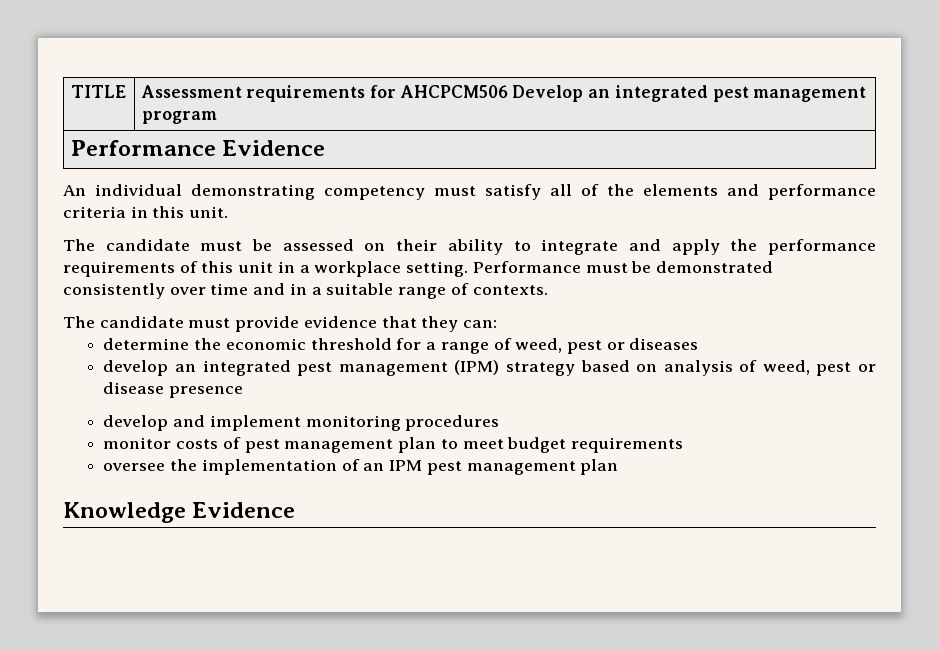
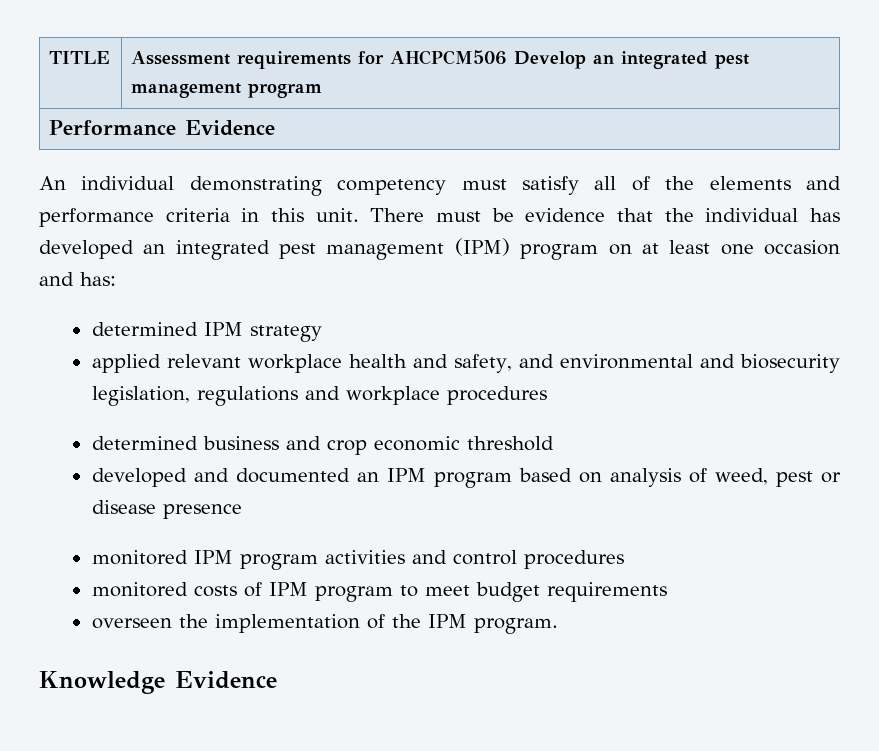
[63,239,877,255] [63,261,773,277] [63,283,548,299] [63,316,498,332] [103,338,699,354] [103,360,169,376] // The candidate must be assessed on their ability to integrate and apply the performance requirements of this unit in a workplace setting. Performance must be demonstrated consistently over time and in a suitable range of contexts. // The candidate must provide evidence that they can: // determine the economic threshold for a range of weed, pest or diseases // develop -> [370,208,840,222] [39,240,134,259] There must be evidence that the individual has developed
[505,362,575,376] strategy -> [520,240,841,260] [39,272,116,286] [91,322,322,342] [91,354,840,373] [91,386,547,406] [91,436,554,455] [91,468,512,488] program on at least one occasion and has: // determined IPM strategy // applied relevant workplace health and safety, and environmental and biosecurity legislation, regulations and workplace procedures // determined business and crop economic threshold // developed and documented an IPM program
[103,415,500,431] [103,437,172,449] develop and implement monitoring procedures // monitor -> [91,550,624,570] [91,582,188,597] monitored IPM program activities and control procedures // monitored
[244,437,437,453] pest management plan -> [268,582,393,602] IPM program
[103,463,166,471] oversee -> [91,618,172,629] overseen
[363,459,619,475] an IPM pest management plan -> [391,614,558,634] the IPM program.

